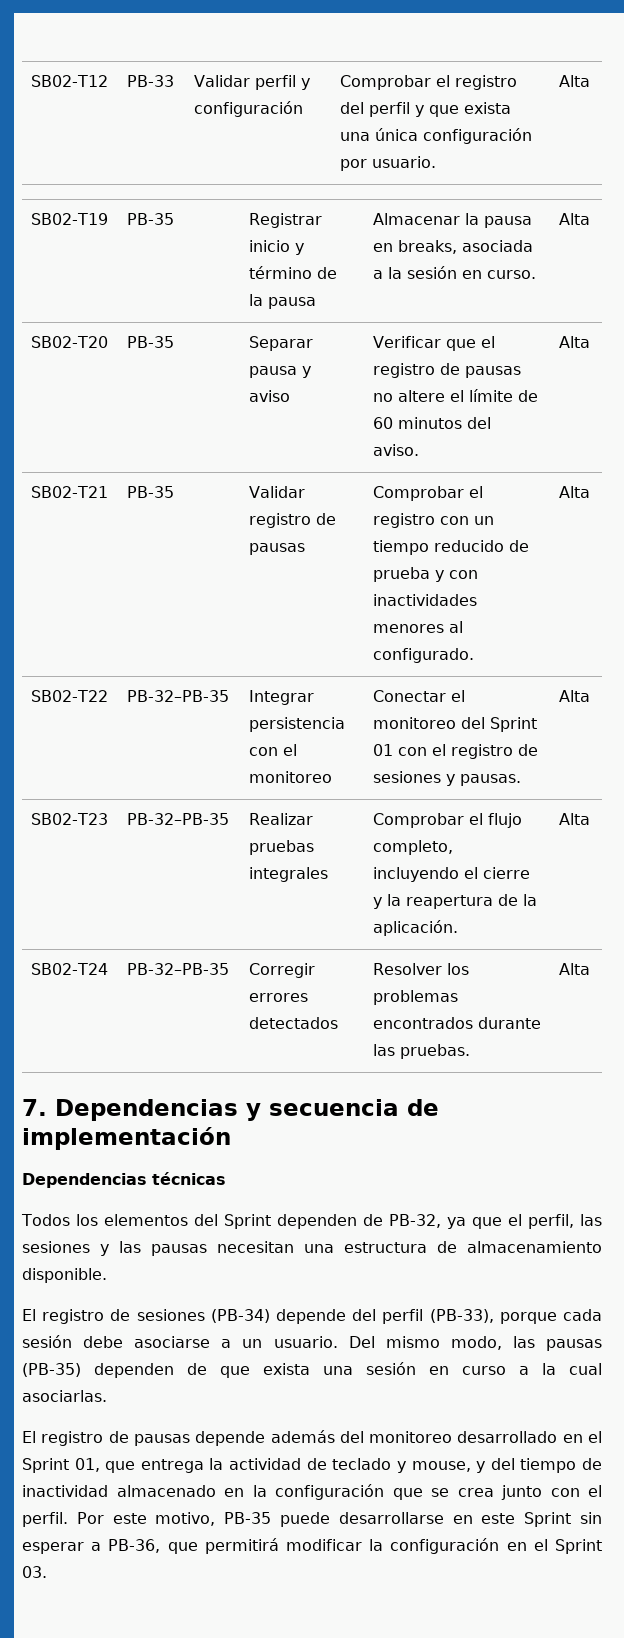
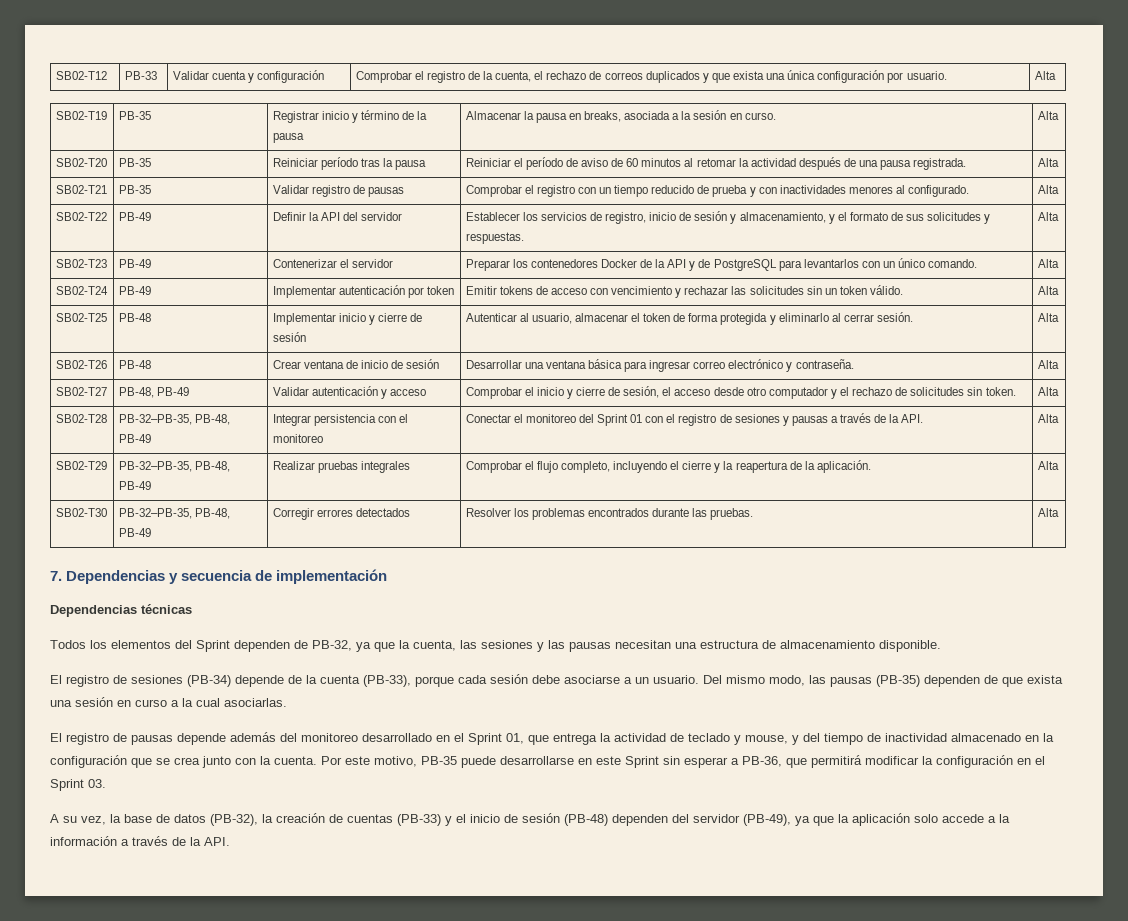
[255,75,297,90] perfil -> [211,71,246,80] cuenta
[340,102,411,117] del perfil -> [467,71,700,83] de la cuenta, el rechazo de correos duplicados
[249,336,314,351] [249,366,312,378] [249,390,291,402] [373,336,496,351] [373,363,522,378] [373,389,539,402] [373,417,492,429] [373,444,420,456] Separar pausa y aviso | Verificar que el registro de pausas no altere el límite de 60 minutos del aviso. -> [272,157,427,170] [465,157,967,170] Reiniciar período tras la pausa | Reiniciar el período de aviso de 60 minutos al retomar la actividad después de una pausa registrada.
[127,690,230,702] PB-32–PB-35 -> [118,212,151,221] [272,212,403,221] [465,211,991,224] [465,232,524,244] [1037,212,1059,221] [55,259,107,268] [118,259,151,268] [272,259,393,268] [465,258,978,271] [1037,259,1059,268] [55,286,108,295] [118,286,151,295] [272,285,454,298] [465,285,903,298] [1037,286,1059,295] [55,313,107,322] [118,313,151,322] [272,313,423,325] [272,332,306,342] [465,312,913,325] [1037,313,1059,322] [55,360,107,369] [118,360,151,369] [272,359,440,369] [465,359,854,372] [1037,360,1059,369] [55,387,107,396] [118,387,189,398] [272,386,426,399] [465,386,1016,399] [1037,387,1059,396] [55,414,107,423] [118,414,230,425] [118,434,151,443] PB-49 | Definir la API del servidor | Establecer los servicios de registro, inicio de sesión y almacenamiento, y el formato de sus solicitudes y respuestas. | Alta // SB02-T23 | PB-49 | Contenerizar el servidor | Preparar los contenedores Docker de la API y de PostgreSQL para levantarlos con un único comando. | Alta // SB02-T24 | PB-49 | Implementar autenticación por token | Emitir tokens de acceso con vencimiento y rechazar las solicitudes sin un token válido. | Alta // SB02-T25 | PB-48 | Implementar inicio y cierre de sesión | Autenticar al usuario, almacenar el token de forma protegida y eliminarlo al cerrar sesión. | Alta // SB02-T26 | PB-48 | Crear ventana de inicio de sesión | Desarrollar una ventana básica para ingresar correo electrónico y contraseña. | Alta // SB02-T27 | PB-48, PB-49 | Validar autenticación y acceso | Comprobar el inicio y cierre de sesión, el acceso desde otro computador y el rechazo de solicitudes sin token. | Alta // SB02-T28 | PB-32–PB-35, PB-48, PB-49
[460,774,522,786] [559,690,591,702] [31,813,109,825] [127,813,230,825] pausas. | Alta // SB02-T23 | PB-32–PB-35 -> [791,413,924,426] [1037,414,1059,423] [55,461,107,470] [118,461,230,472] [118,481,151,490] pausas a través de la API. | Alta // SB02-T29 | PB-32–PB-35, PB-48, PB-49
[31,963,109,975] [127,963,230,975] SB02-T24 | PB-32–PB-35 -> [55,508,107,517] [118,508,230,519] [118,528,151,537] SB02-T30 | PB-32–PB-35, PB-48, PB-49
[507,1214,574,1229] el perfil, -> [399,640,456,651] la cuenta,
[352,1309,424,1324] del perfil -> [288,675,360,684] de la cuenta
[588,1485,602,1497] [22,1512,68,1527] el perfil. -> [260,756,317,765] la cuenta.
(47, 1572) none -> [50,813,1010,826] [50,836,230,846] // A su vez, la base de datos (PB-32), la creación de cuentas (PB-33) y el inicio de sesión (PB-48) dependen del servidor (PB-49), ya que la aplicación solo accede a la información a través de la API.

